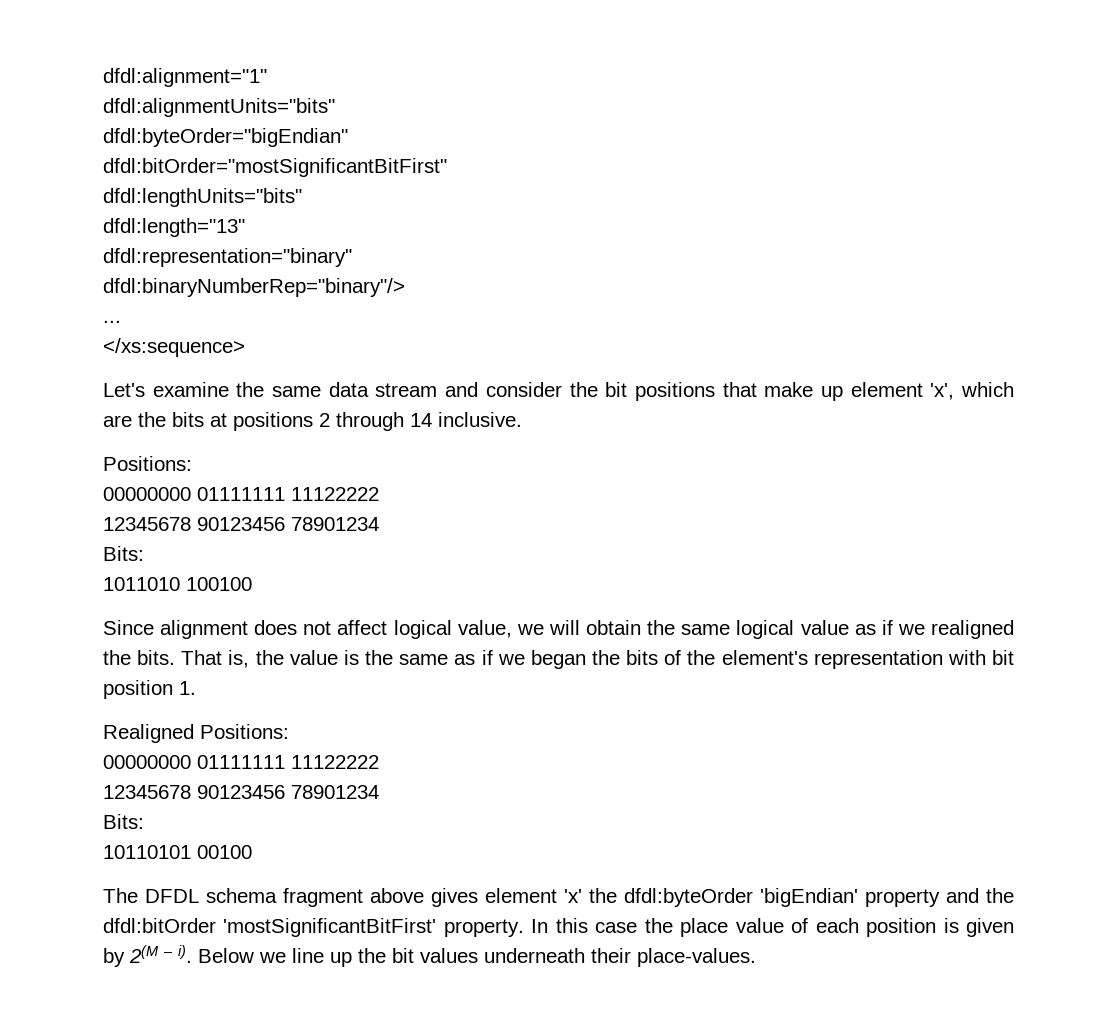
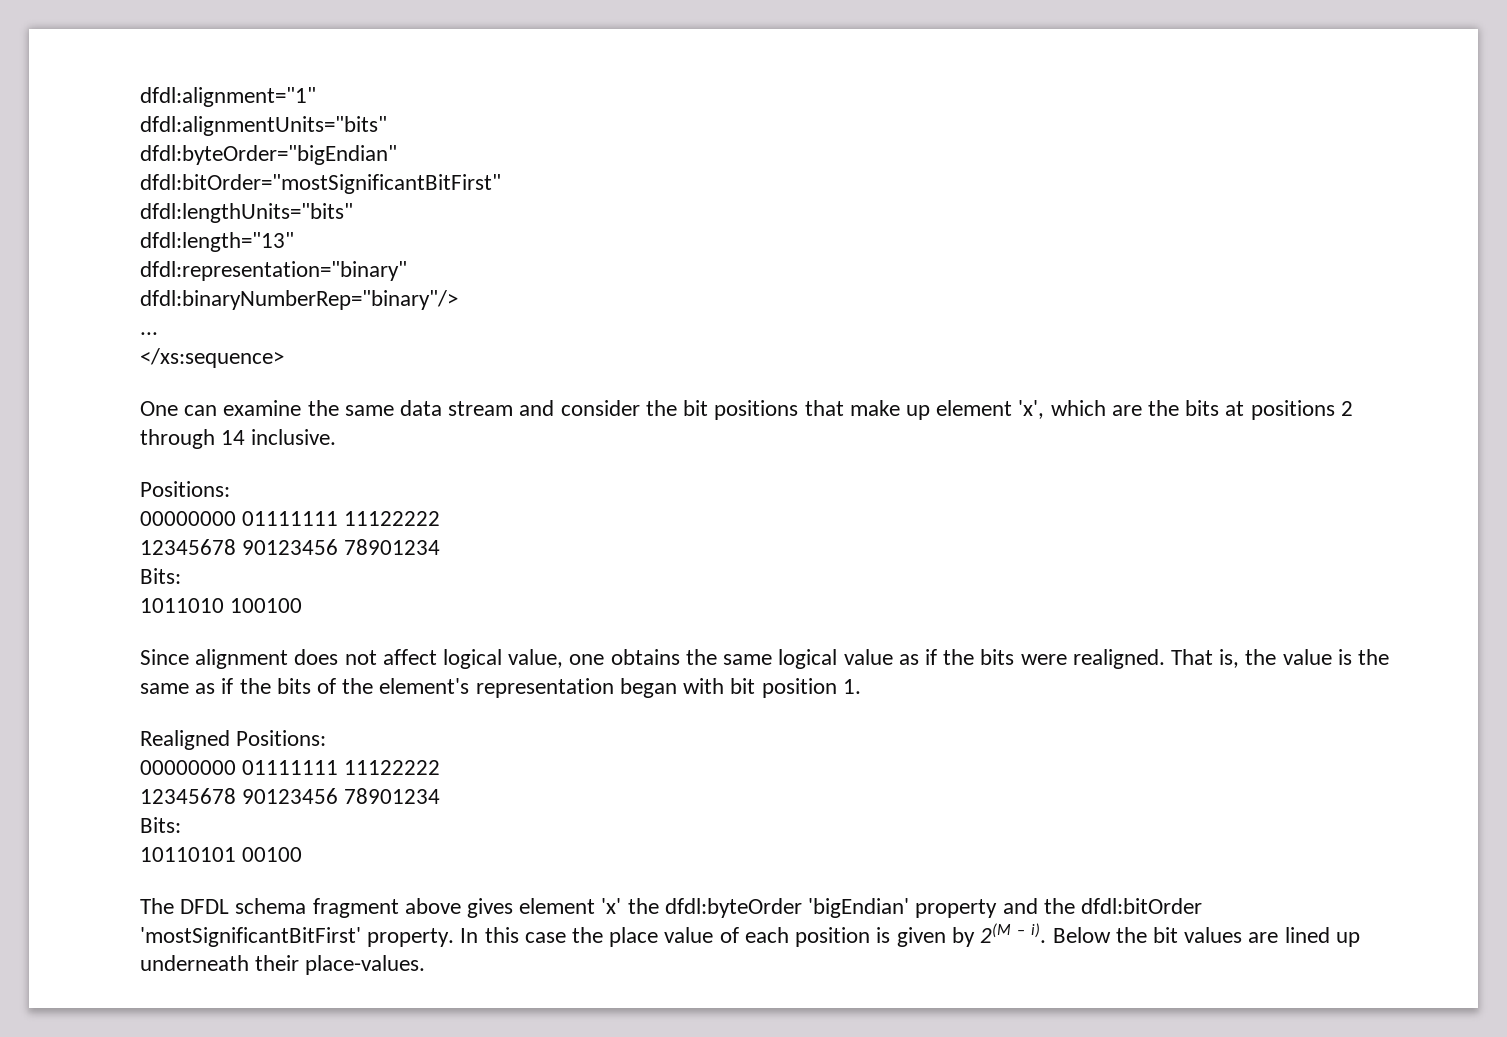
[103,383,145,397] Let's -> [140,401,218,416] One can
[516,620,642,635] we will obtain -> [569,649,680,665] one obtains
[897,620,1015,639] [103,650,176,665] we realigned the bits. -> [943,649,1165,669] the bits were realigned.
[497,650,586,669] we began -> (234, 686) none
(943, 659) none -> [619,678,677,698] began
[259,948,478,967] we line up the bit values -> [1115,927,1360,947] the bit values are lined up

